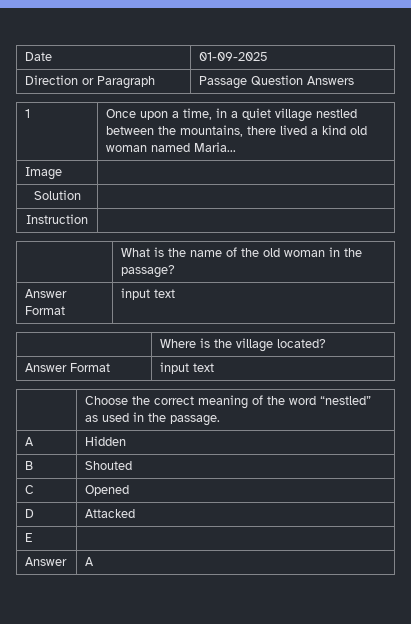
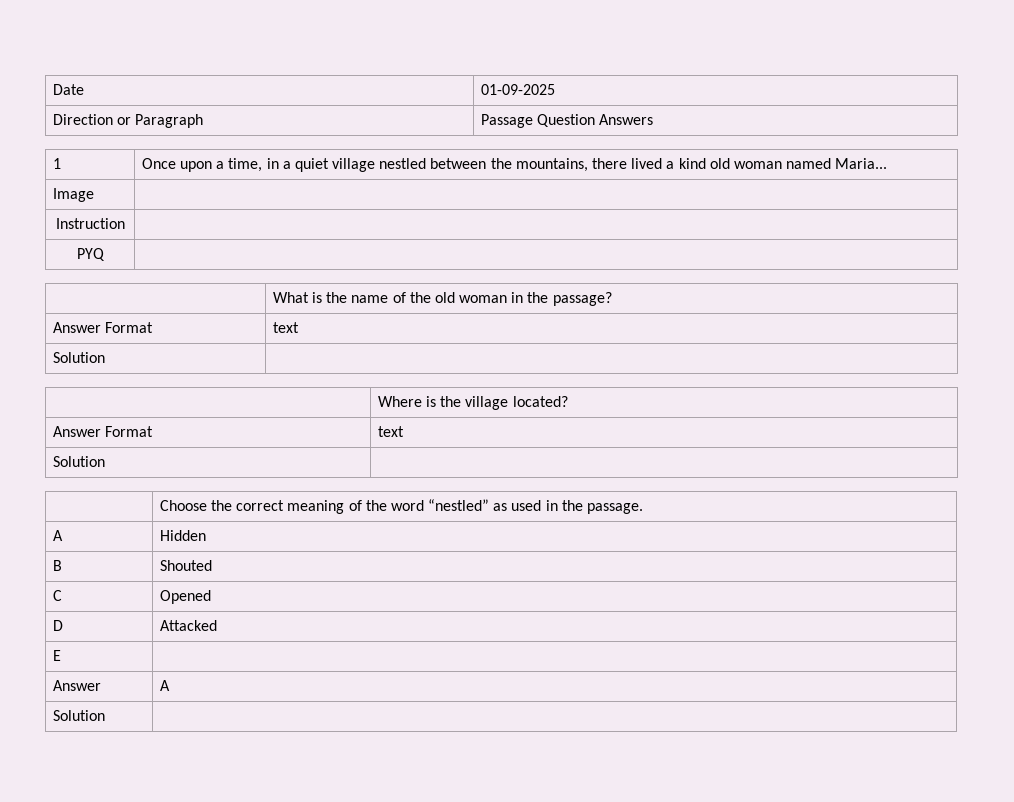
[33,190,81,200] [26,214,88,224] Solution | // Instruction -> [55,218,125,229] [76,248,105,261] Instruction | // PYQ
[121,288,176,300] input text -> [272,322,299,333] [52,352,105,363] text // Solution |
[160,362,215,374] input text -> [377,426,404,437] [52,456,105,467] text // Solution |
(95, 561) none -> [52,710,105,721] // Solution |

